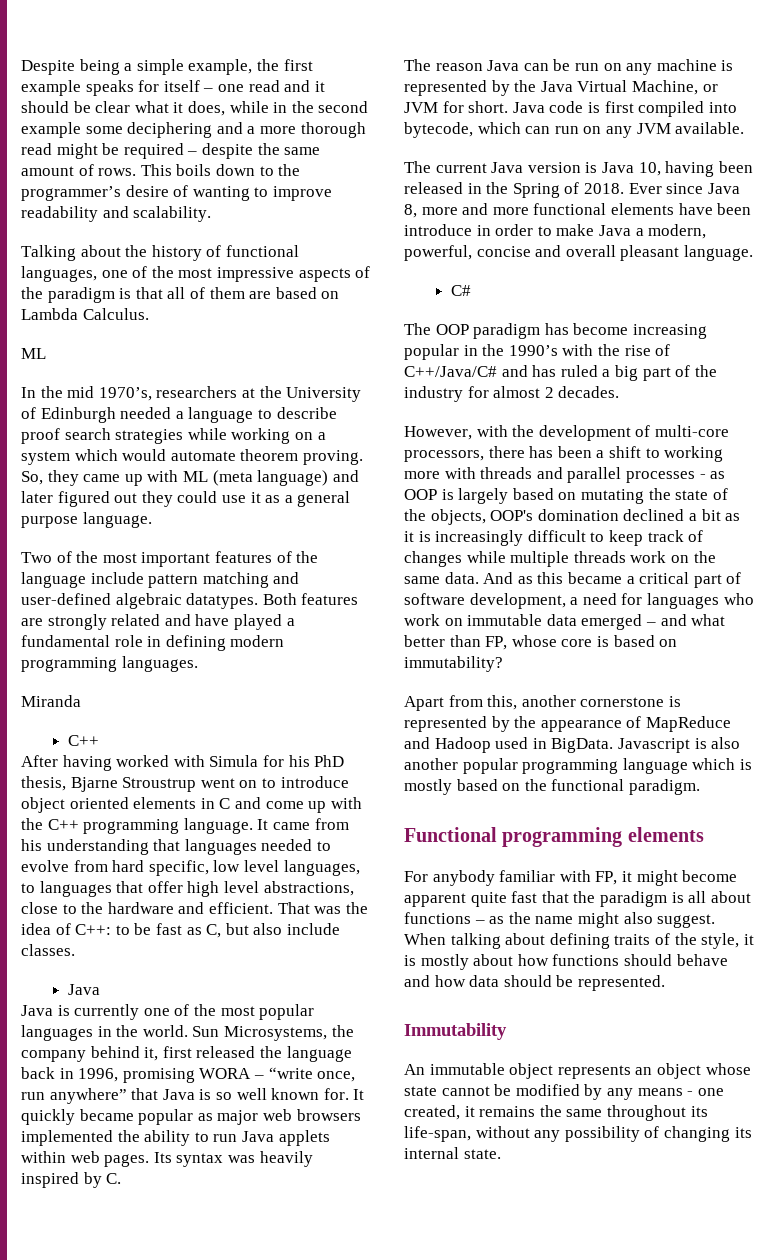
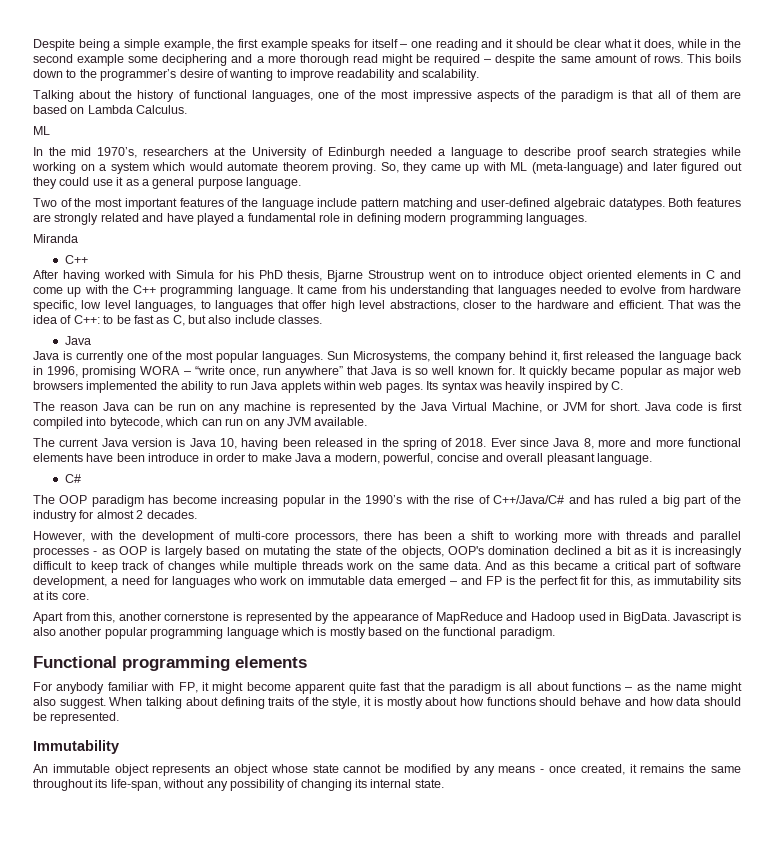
[248,80,280,92] read -> [435,39,478,51] reading
[212,470,329,486] (meta language) -> [531,162,623,174] (meta-language)
[112,860,145,872] hard -> [689,285,742,294] hardware
[21,902,58,914] close -> [463,300,497,309] closer
[21,1025,188,1041] languages in the world. -> [262,351,324,363] languages.
[512,183,560,198] Spring -> [402,438,437,450] spring
[691,614,726,626] [404,635,678,650] [404,656,503,672] what better than FP, whose core is based on immutability? -> [485,576,741,588] [33,591,89,600] FP is the perfect fit for this, as immutability sits at its core.
[697,1088,724,1096] one -> [549,766,577,773] once

